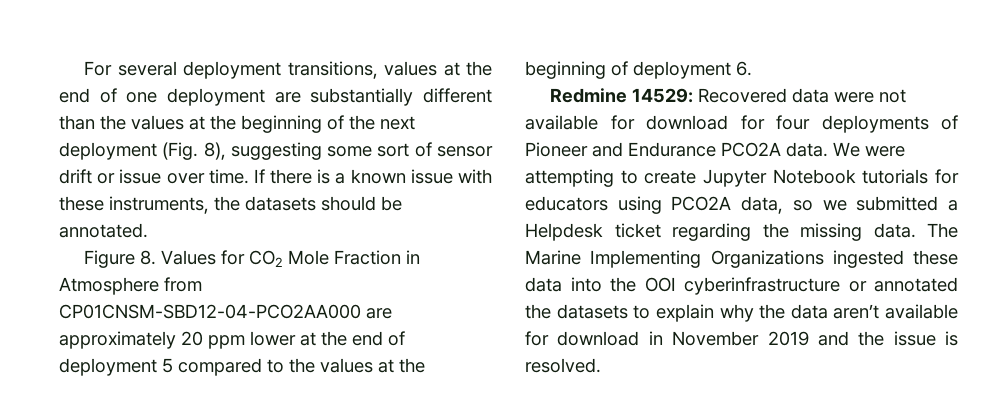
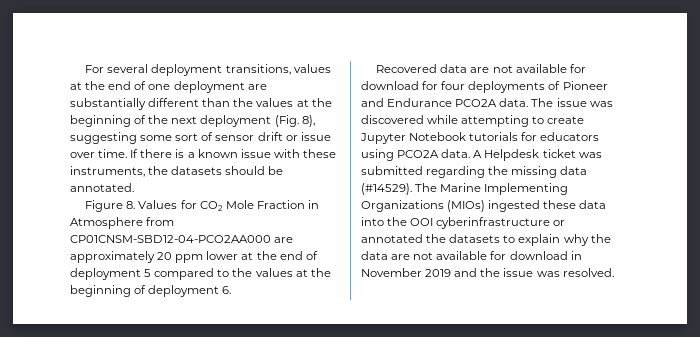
[550,88,694,103] Redmine 14529: -> (232, 290) none
[834,92,875,103] were -> [470,67,490,73] are
[833,142,905,157] We were -> [531,98,613,107] [361,115,459,124] The issue was discovered while
[741,196,958,214] [525,223,661,241] data, so we submitted a Helpdesk ticket -> [441,149,602,161] [361,166,423,175] data. A Helpdesk ticket was submitted
[873,223,916,238] data. -> [560,166,588,175] [361,183,412,195] data (#14529).
(824, 259) none -> [447,200,486,212] (MIOs)
[833,304,880,319] aren’t -> [391,252,434,260] are not
[945,331,958,346] is -> [536,271,560,277] was

